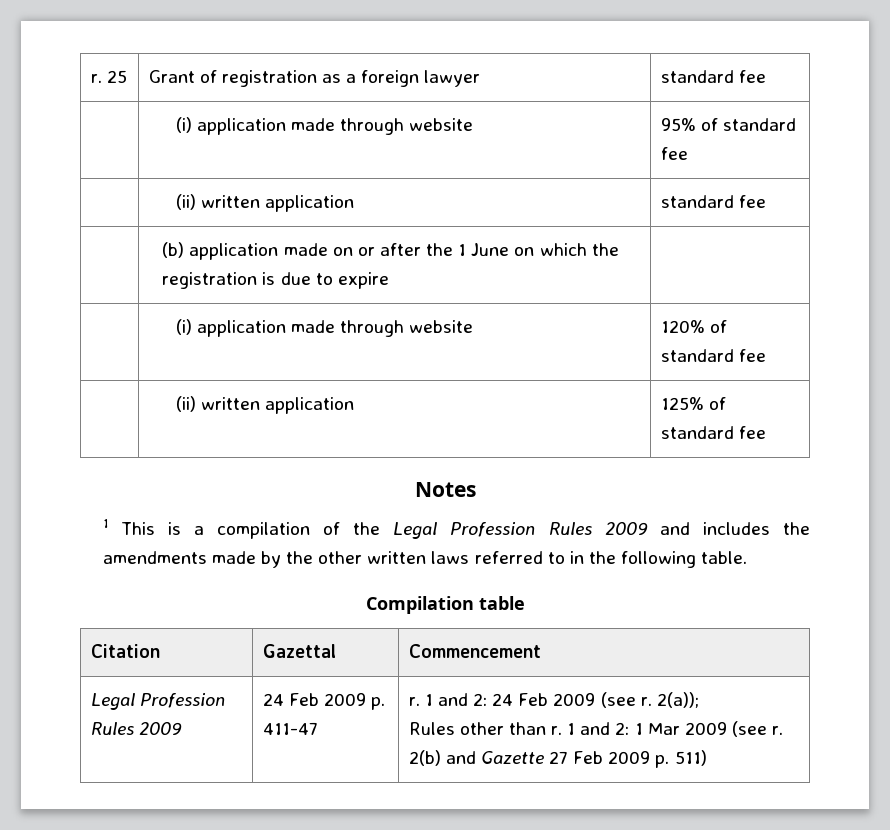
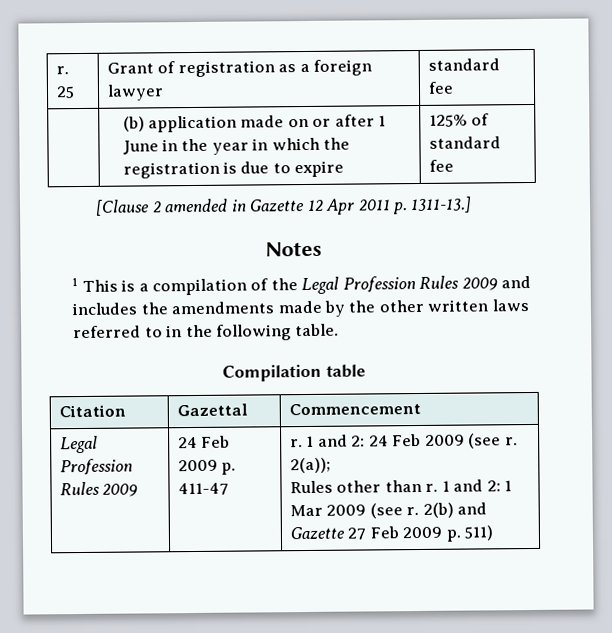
[175,117,474,135] [660,118,796,131] [660,147,688,160] [175,194,355,212] [660,195,766,208] // | (i) application made through website | 95% of standard fee // | (ii) written application | standard fee -> (455, 87) none
[426,243,454,256] the -> (375, 120) none
[514,247,535,256] on -> [161,138,269,155] in the year in
[175,319,474,337] [660,320,727,333] [660,349,766,362] [175,396,355,414] [660,397,726,410] [660,426,766,439] // | (i) application made through website | 120% of standard fee // | (ii) written application | 125% of standard fee -> [429,113,490,127] [429,136,502,149] [429,159,455,172] [95,196,473,216] 125% of standard fee // [Clause 2 amended in Gazette 12 Apr 2011 p. 1311-13.]

